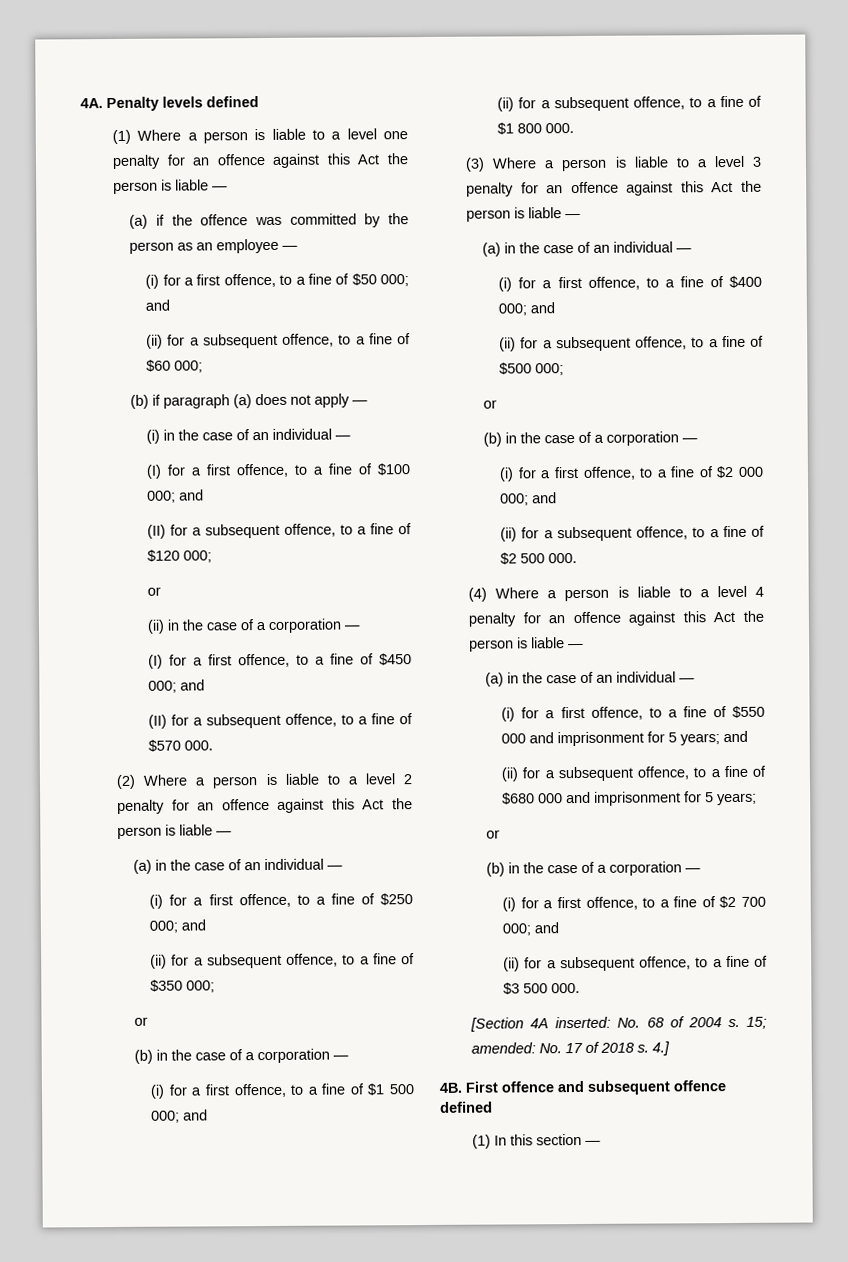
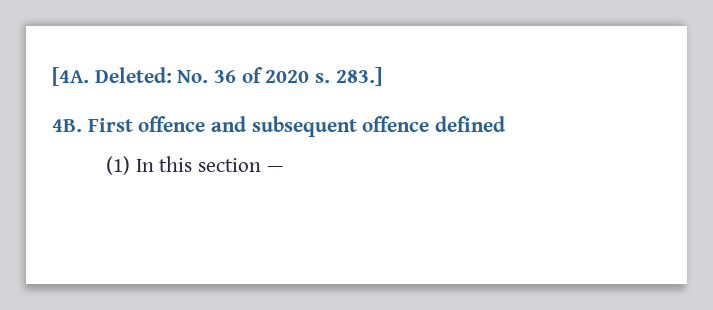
[80,96,259,112] [112,128,408,144] [112,153,408,169] [113,179,229,194] [129,213,410,229] [129,238,299,254] [145,273,409,289] [145,299,171,311] [146,333,411,349] [146,359,204,373] [130,393,369,409] [146,428,352,444] [146,463,410,479] [147,489,205,503] [147,523,412,539] [147,549,213,563] [147,586,162,596] [147,618,361,634] [148,653,412,669] [148,679,206,693] [148,713,413,729] [148,739,214,752] [116,773,412,789] [117,798,413,814] [117,824,233,839] [133,858,344,874] [149,893,413,909] [149,919,207,933] [150,953,415,969] [150,979,216,993] [134,1016,149,1026] [134,1048,350,1064] [150,1083,414,1099] [151,1109,209,1123] [497,95,762,112] [497,122,575,135] [465,155,762,172] [466,180,762,197] [466,207,582,222] [482,241,693,257] [498,275,762,292] [498,302,556,316] [499,335,764,352] [499,362,565,376] [483,399,498,409] [483,431,699,447] [499,465,764,482] [500,492,558,506] [500,525,765,542] [500,552,578,565] [468,585,764,602] [468,610,764,627] [469,637,585,652] [485,671,696,687] [501,705,765,722] [501,730,749,747] [501,765,766,782] [502,791,758,806] [486,829,501,839] [486,861,702,877] [502,895,766,912] [502,922,560,936] [503,955,768,972] [503,982,581,995] [470,1016,767,1032] [471,1041,671,1056] 4A. Penalty levels defined // (1) Where a person is liable to a level one penalty for an offence against this Act the person is liable — // (a) if the offence was committed by the person as an employee — // (i) for a first offence, to a fine of $50 000; and // (ii) for a subsequent offence, to a fine of $60 000; // (b) if paragraph (a) does not apply — // (i) in the case of an individual — // (I) for a first offence, to a fine of $100 000; and // (II) for a subsequent offence, to a fine of $120 000; // or // (ii) in the case of a corporation — // (I) for a first offence, to a fine of $450 000; and // (II) for a subsequent offence, to a fine of $570 000. // (2) Where a person is liable to a level 2 penalty for an offence against this Act the person is liable — // (a) in the case of an individual — // (i) for a first offence, to a fine of $250 000; and // (ii) for a subsequent offence, to a fine of $350 000; // or // (b) in the case of a corporation — // (i) for a first offence, to a fine of $1 500 000; and // (ii) for a subsequent offence, to a fine of $1 800 000. // (3) Where a person is liable to a level 3 penalty for an offence against this Act the person is liable — // (a) in the case of an individual — // (i) for a first offence, to a fine of $400 000; and // (ii) for a subsequent offence, to a fine of $500 000; // or // (b) in the case of a corporation — // (i) for a first offence, to a fine of $2 000 000; and // (ii) for a subsequent offence, to a fine of $2 500 000. // (4) Where a person is liable to a level 4 penalty for an offence against this Act the person is liable — // (a) in the case of an individual — // (i) for a first offence, to a fine of $550 000 and imprisonment for 5 years; and // (ii) for a subsequent offence, to a fine of $680 000 and imprisonment for 5 years; // or // (b) in the case of a corporation — // (i) for a first offence, to a fine of $2 700 000; and // (ii) for a subsequent offence, to a fine of $3 500 000. // [Section 4A inserted: No. 68 of 2004 s. 15; amended: No. 17 of 2018 s. 4.] -> [52,67,382,86] [4A. Deleted: No. 36 of 2020 s. 283.]

